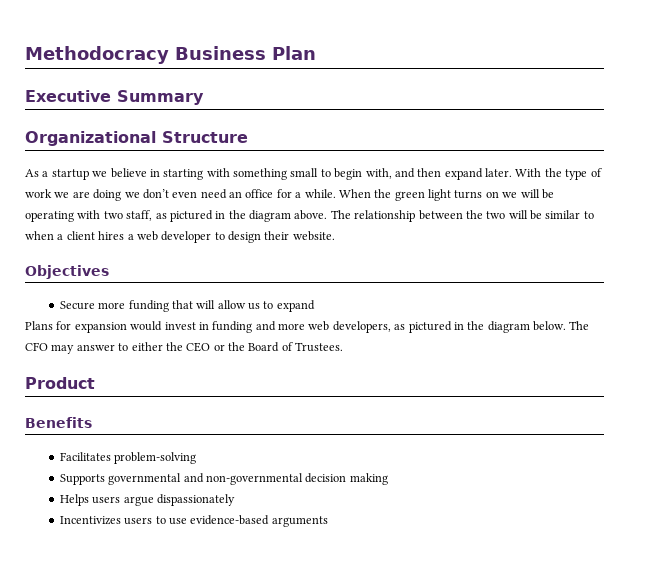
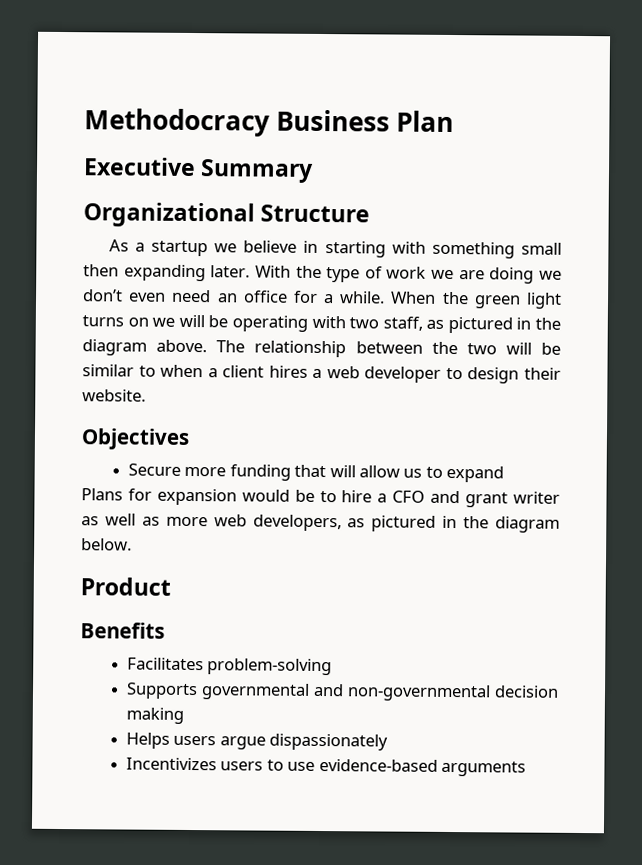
[320,168,483,180] to begin with, and then expand -> [83,264,206,282] then expanding
[164,321,276,333] invest in funding and -> [294,489,561,508] [81,513,160,526] be to hire a CFO and grant writer as well as
[569,321,590,330] [25,342,344,354] The CFO may answer to either the CEO or the Board of Trustees. -> (132, 544) none

